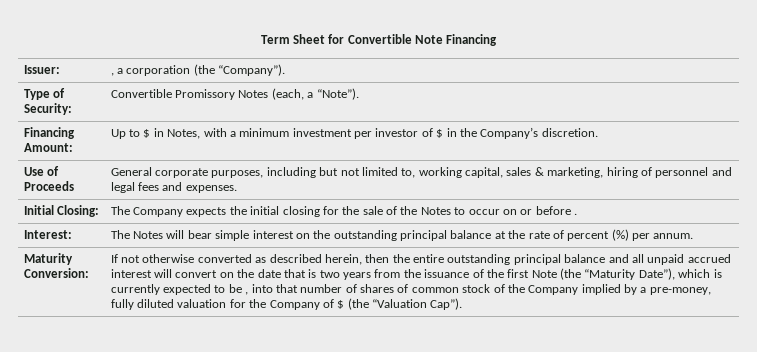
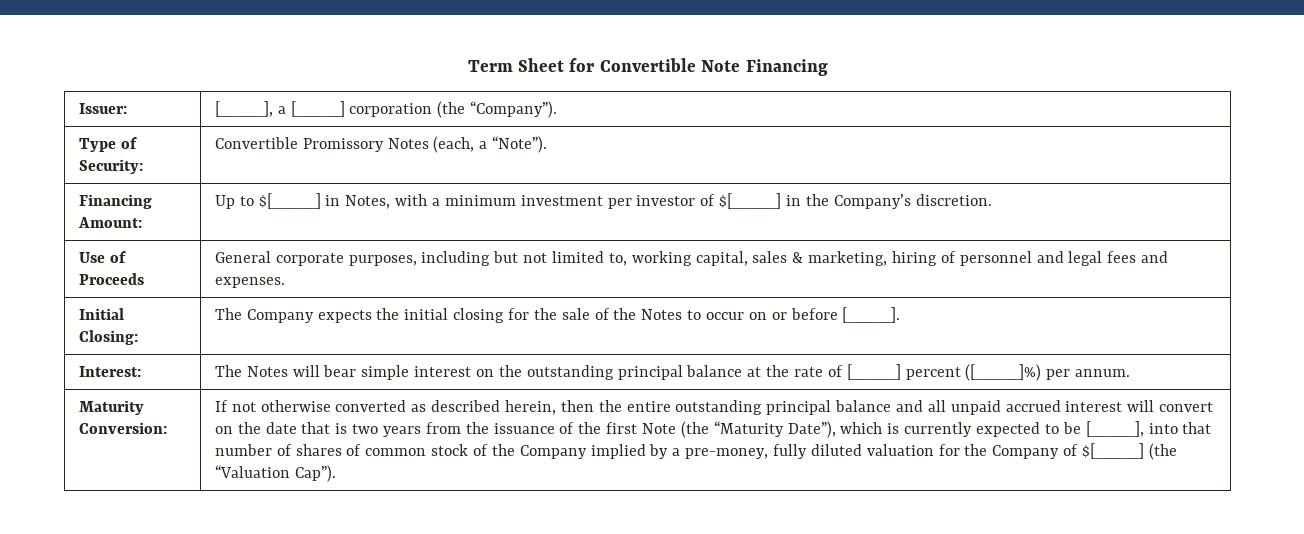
[110,68,123,76] , a -> [214,101,345,117] [____], a [____]
[143,129,151,138] $ -> [258,193,321,209] $[____]
[436,129,444,138] $ -> [719,193,782,209] $[____]
[573,213,577,215] . -> [842,307,901,323] [____].
[567,229,629,241] percent (%) -> [846,364,1042,381] [____] percent ([____]%)
[245,292,249,295] , -> [1085,421,1144,437] [____],
[337,300,345,309] $ -> [1082,443,1145,459] $[____]

